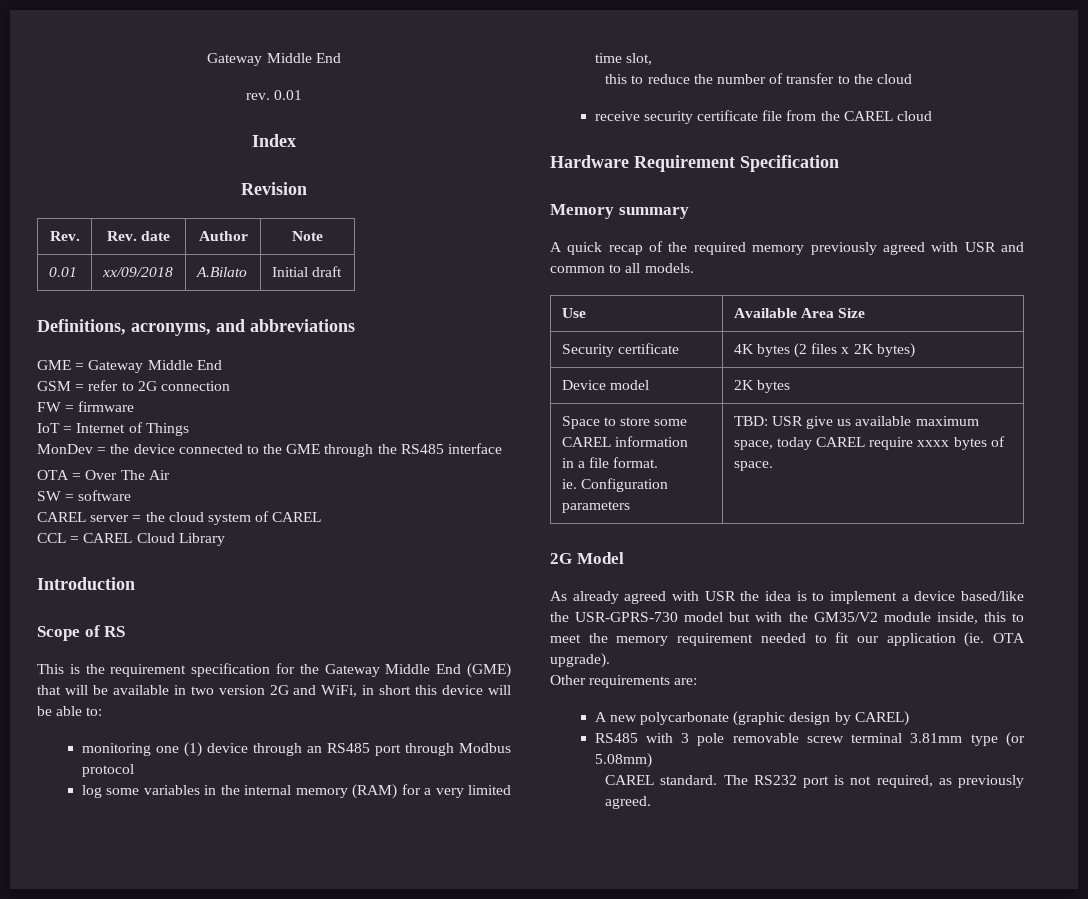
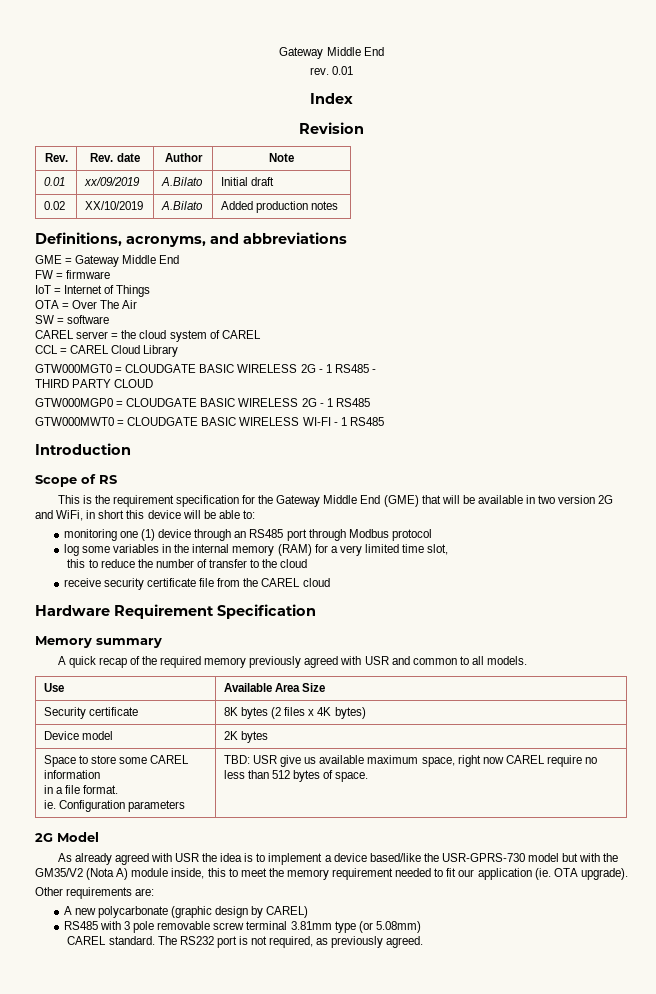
[101,267,173,277] xx/09/2018 -> [83,177,140,186] xx/09/2019
(342, 271) none -> [43,201,65,210] [84,201,143,210] [160,201,203,210] [220,201,339,213] // 0.02 | XX/10/2019 | A.Bilato | Added production notes
[37,380,230,391] // GSM = refer to 2G connection -> (180, 259) none
[37,443,503,457] // MonDev = the device connected to the GME through the RS485 interface -> (151, 291) none
(225, 539) none -> [35,364,376,373] [35,379,154,388] [35,398,370,407] [35,417,384,426] // GTW000MGT0 = CLOUDGATE BASIC WIRELESS 2G - 1 RS485 - // THIRD PARTY CLOUD // GTW000MGP0 = CLOUDGATE BASIC WIRELESS 2G - 1 RS485 // GTW000MWT0 = CLOUDGATE BASIC WIRELESS WI-FI - 1 RS485
[733,344,754,354] 4K -> [223,707,238,716] 8K
[853,344,874,354] 2K -> [317,707,332,716] 4K
[776,437,950,450] today CAREL require xxxx -> [457,755,598,767] [223,770,291,779] right now CAREL require no less than 512
(878, 617) none -> [86,868,129,880] (Nota A)

